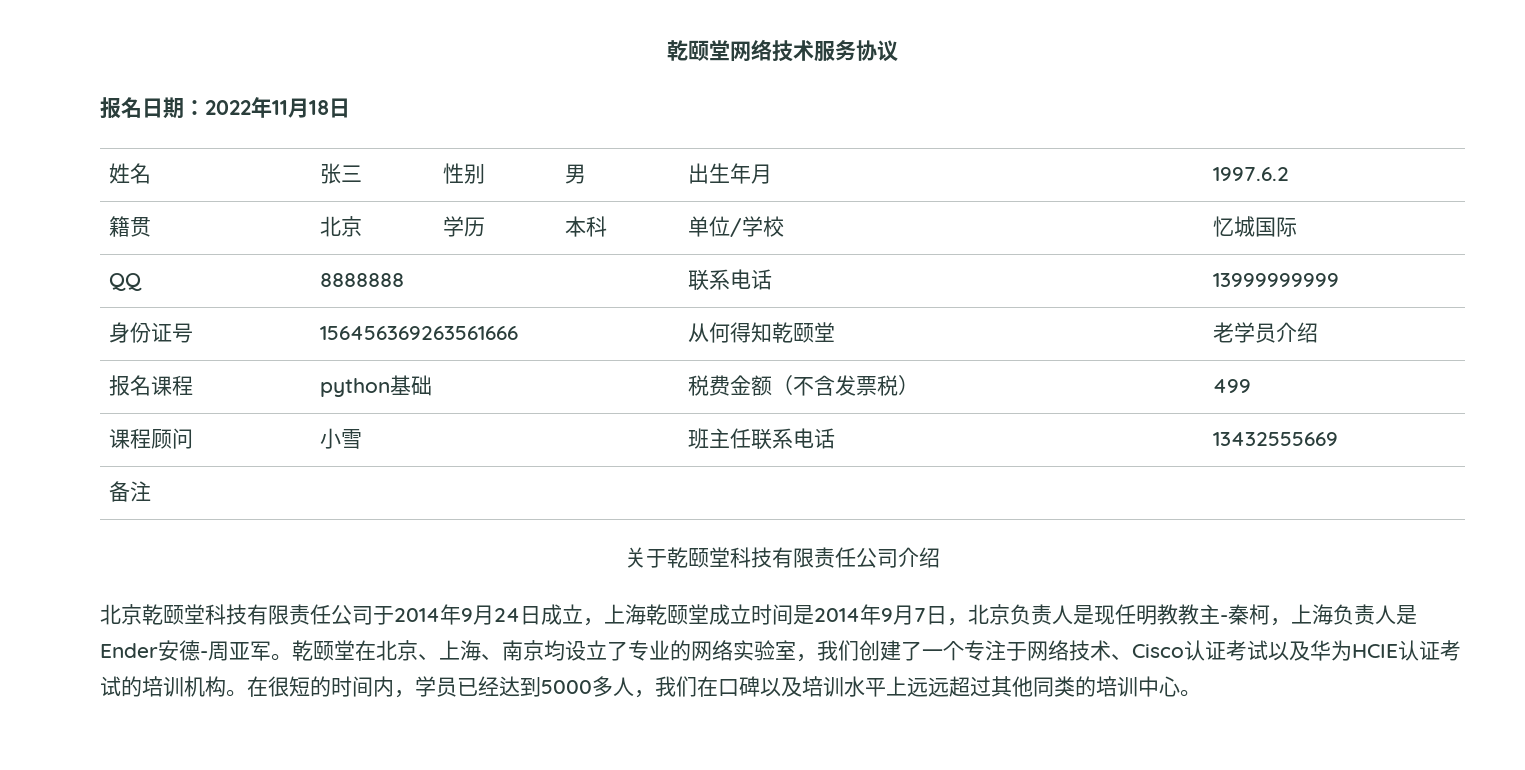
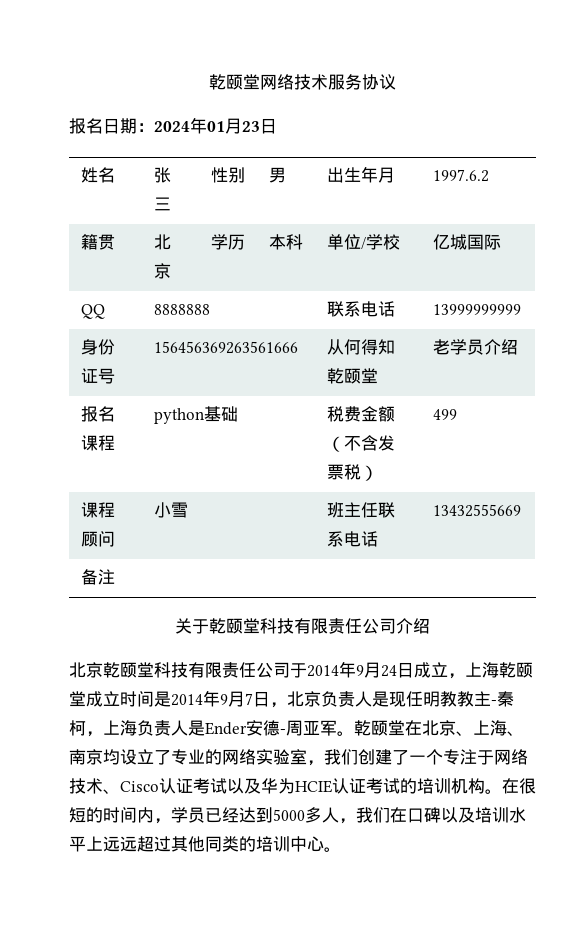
[205,97,329,118] 2022年11月18 -> [154,117,260,134] 2024年01月23
[1212,216,1234,237] 忆 -> [433,234,451,250] 亿

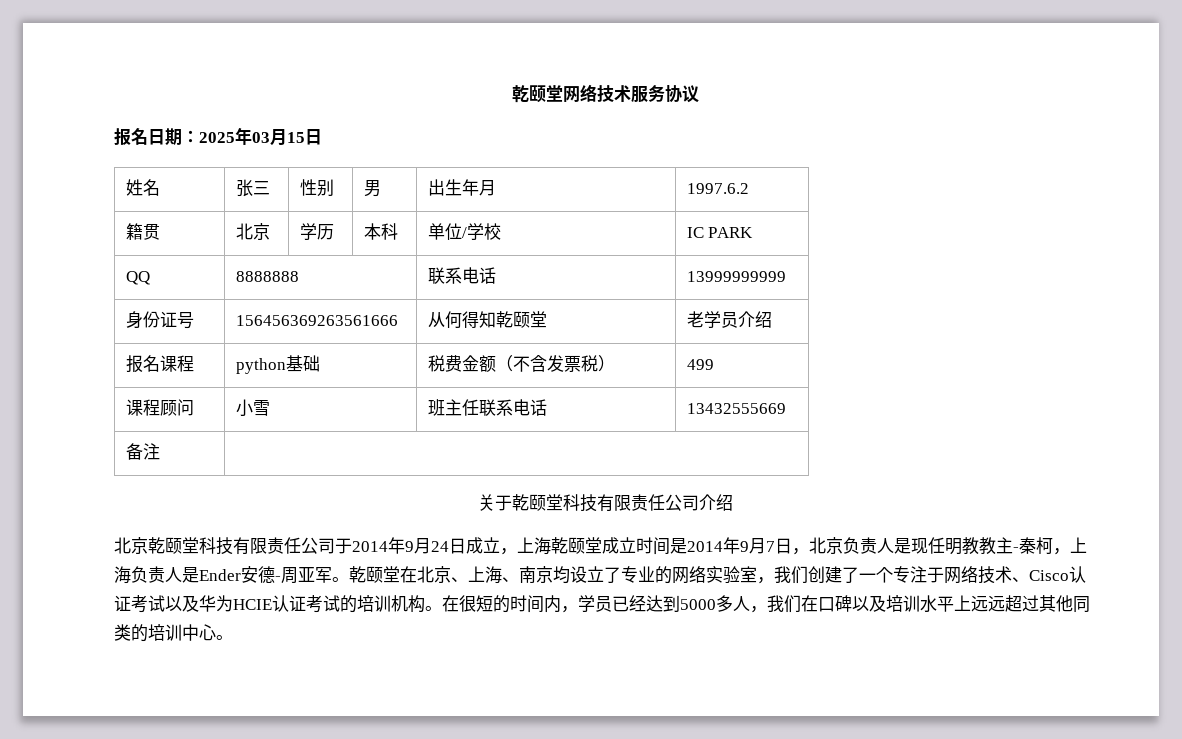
[154,117,260,134] 2024年01月23 -> [199,127,305,146] 2025年03月15
[433,234,502,250] 亿城国际 -> [686,227,754,238] IC PARK

